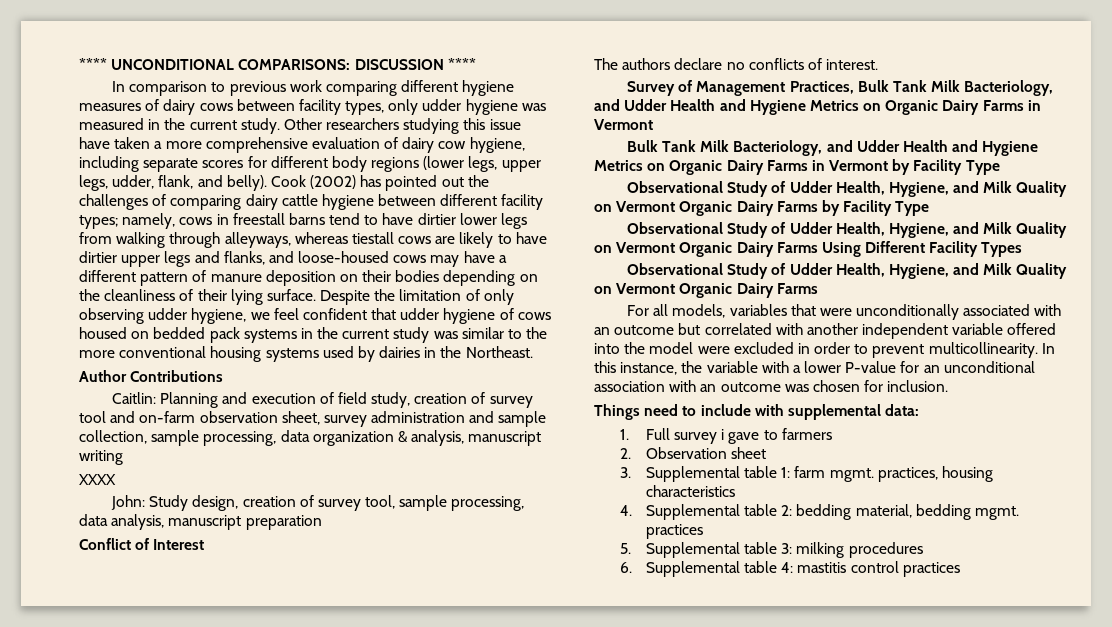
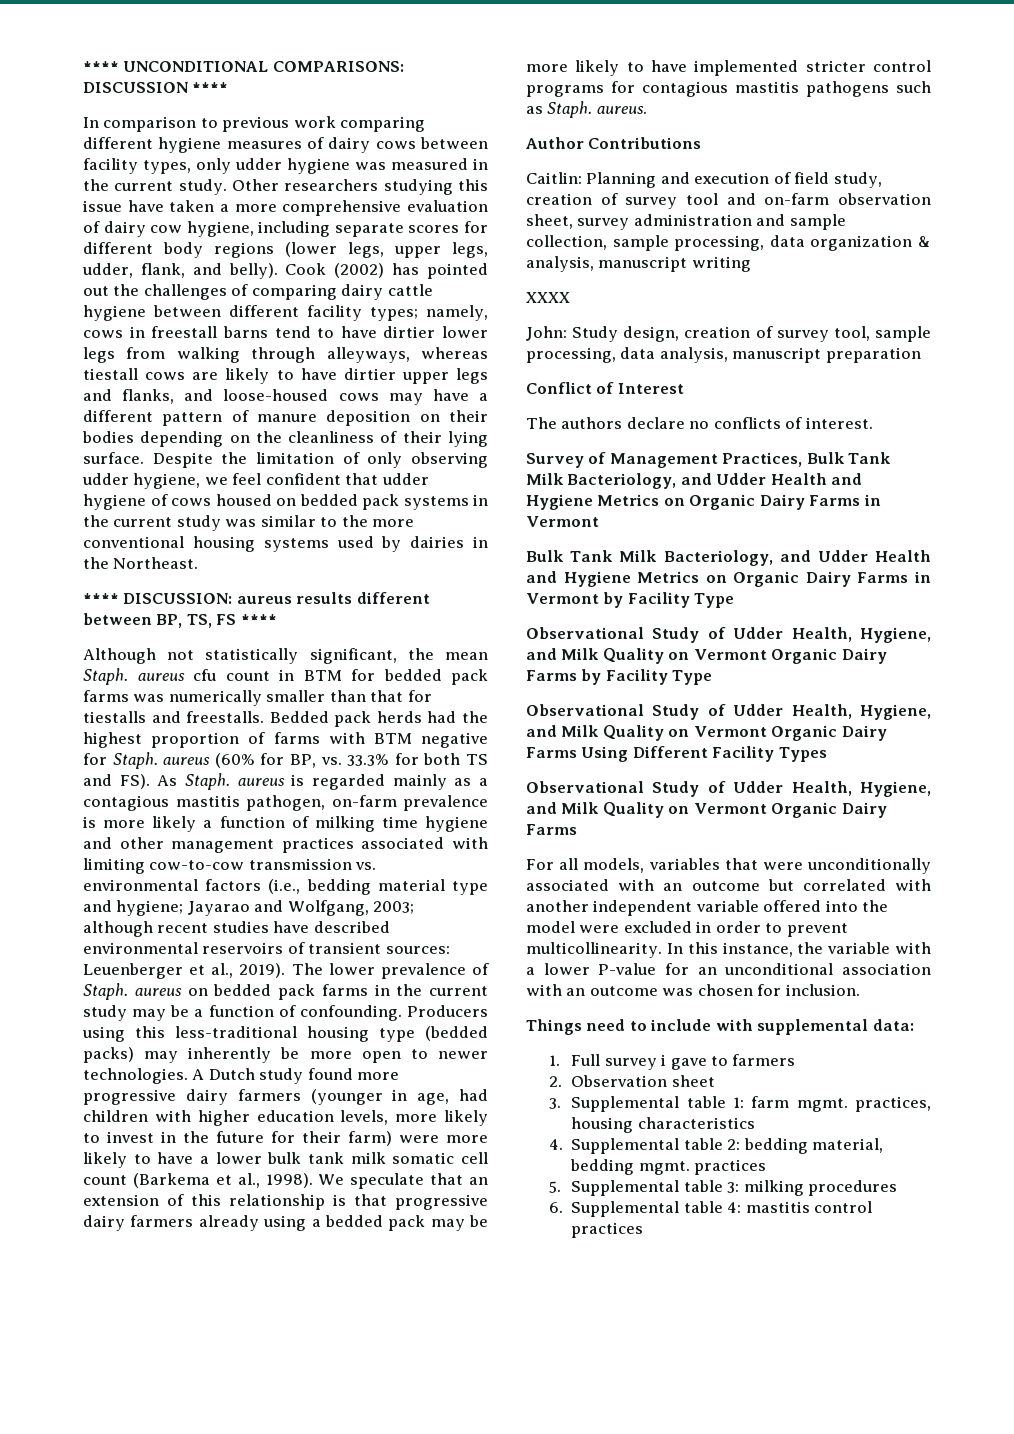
(533, 352) none -> [83,592,430,604] [83,613,277,628] [83,648,488,664] [83,668,488,685] [83,690,432,706] [83,711,488,727] [83,732,488,748] [83,752,489,769] [83,773,489,790] [83,795,488,811] [83,816,488,832] [83,837,489,853] [83,858,377,874] [83,879,488,895] [83,900,415,916] [83,921,390,937] [83,942,450,954] [83,963,489,979] [83,983,488,1000] [83,1005,488,1021] [82,1026,488,1042] [83,1047,489,1063] [83,1068,400,1084] [83,1089,488,1105] [83,1110,488,1126] [83,1131,488,1146] [83,1152,489,1168] [83,1173,488,1189] [83,1194,488,1210] [83,1215,488,1231] [526,60,931,76] [526,81,931,97] [526,101,647,118] // **** DISCUSSION: aureus results different between BP, TS, FS **** // Although not statistically significant, the mean Staph. aureus cfu count in BTM for bedded pack farms was numerically smaller than that for tiestalls and freestalls. Bedded pack herds had the highest proportion of farms with BTM negative for Staph. aureus (60% for BP, vs. 33.3% for both TS and FS). As Staph. aureus is regarded mainly as a contagious mastitis pathogen, on-farm prevalence is more likely a function of milking time hygiene and other management practices associated with limiting cow-to-cow transmission vs. environmental factors (i.e., bedding material type and hygiene; Jayarao and Wolfgang, 2003; although recent studies have described environmental reservoirs of transient sources: Leuenberger et al., 2019). The lower prevalence of Staph. aureus on bedded pack farms in the current study may be a function of confounding. Producers using this less-traditional housing type (bedded packs) may inherently be more open to newer technologies. A Dutch study found more progressive dairy farmers (younger in age, had children with higher education levels, more likely to invest in the future for their farm) were more likely to have a lower bulk tank milk somatic cell count (Barkema et al., 1998). We speculate that an extension of this relationship is that progressive dairy farmers already using a bedded pack may be more likely to have implemented stricter control programs for contagious mastitis pathogens such as Staph. aureus.

